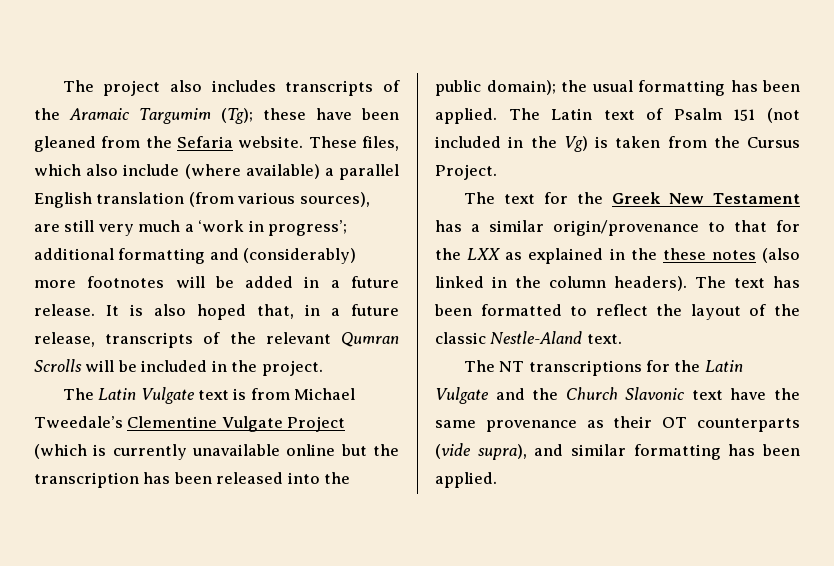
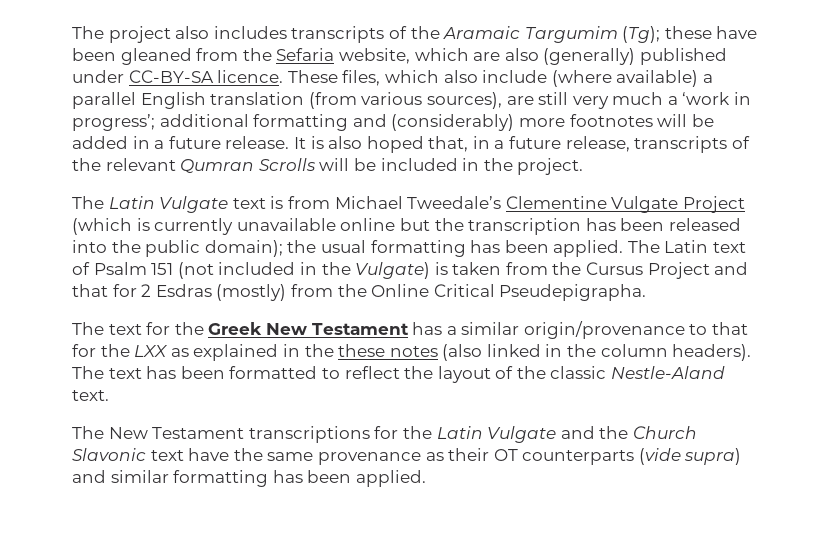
[238,136,304,148] website. -> [338,48,727,65] [72,70,284,83] website, which are also (generally) published under CC-BY-SA licence.
[563,136,588,152] Vg) -> [355,262,431,279] Vulgate)
[435,164,497,180] Project. -> [647,262,749,279] [72,284,647,301] Project and that for 2 Esdras (mostly) from the Online Critical Pseudepigrapha.
[499,361,525,372] NT -> [108,427,245,439] New Testament
[477,444,527,460] supra), -> [684,448,742,465] supra)

